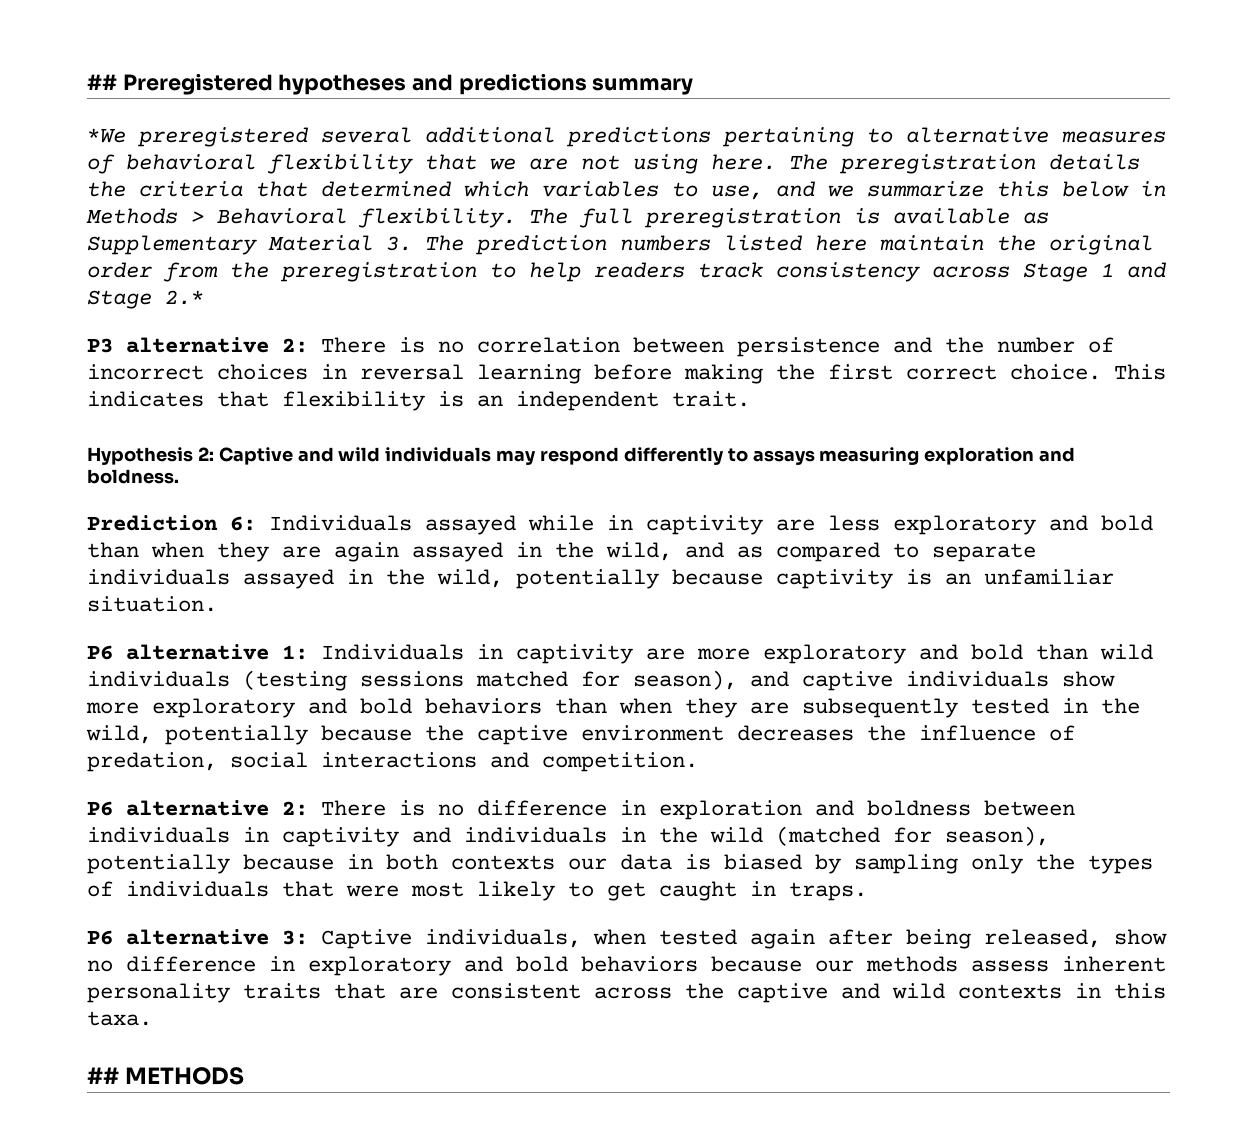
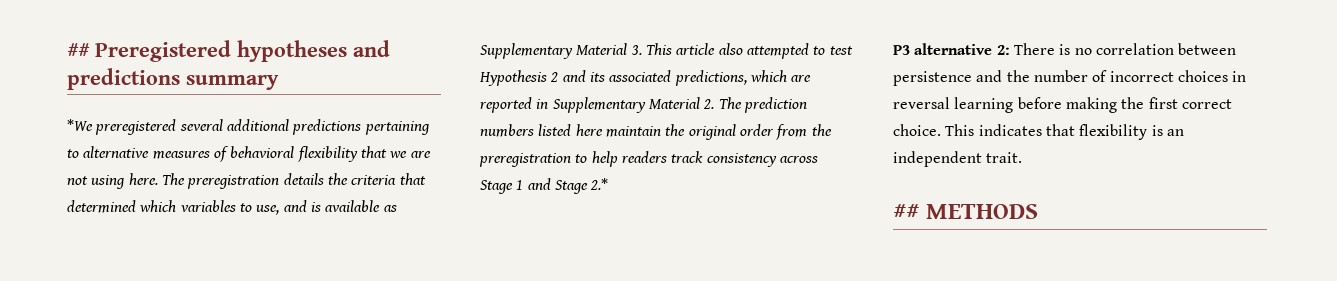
[828,181,1166,197] [86,208,841,228] we summarize this below in Methods > Behavioral flexibility. The full preregistration -> (307, 206) none
(412, 243) none -> [645,43,853,59] [479,70,812,86] [480,97,715,113] This article also attempted to test Hypothesis 2 and its associated predictions, which are reported in Supplementary Material 2.
[87,447,1076,465] [87,469,179,484] [87,515,1153,535] [87,542,1036,562] [87,569,1114,589] [87,596,217,612] [87,644,1153,664] [87,670,1115,691] [86,698,1140,718] [86,725,1075,745] [87,752,698,772] [87,800,1075,820] [87,826,1049,847] [87,854,1153,874] [87,881,867,901] [87,929,1167,949] [87,956,1166,976] [87,983,1166,1003] [87,1011,152,1026] // Hypothesis 2: Captive and wild individuals may respond differently to assays measuring exploration and boldness. // Prediction 6: Individuals assayed while in captivity are less exploratory and bold than when they are again assayed in the wild, and as compared to separate individuals assayed in the wild, potentially because captivity is an unfamiliar situation. // P6 alternative 1: Individuals in captivity are more exploratory and bold than wild individuals (testing sessions matched for season), and captive individuals show more exploratory and bold behaviors than when they are subsequently tested in the wild, potentially because the captive environment decreases the influence of predation, social interactions and competition. // P6 alternative 2: There is no difference in exploration and boldness between individuals in captivity and individuals in the wild (matched for season), potentially because in both contexts our data is biased by sampling only the types of individuals that were most likely to get caught in traps. // P6 alternative 3: Captive individuals, when tested again after being released, show no difference in exploratory and bold behaviors because our methods assess inherent personality traits that are consistent across the captive and wild contexts in this taxa. -> (1023, 157) none

